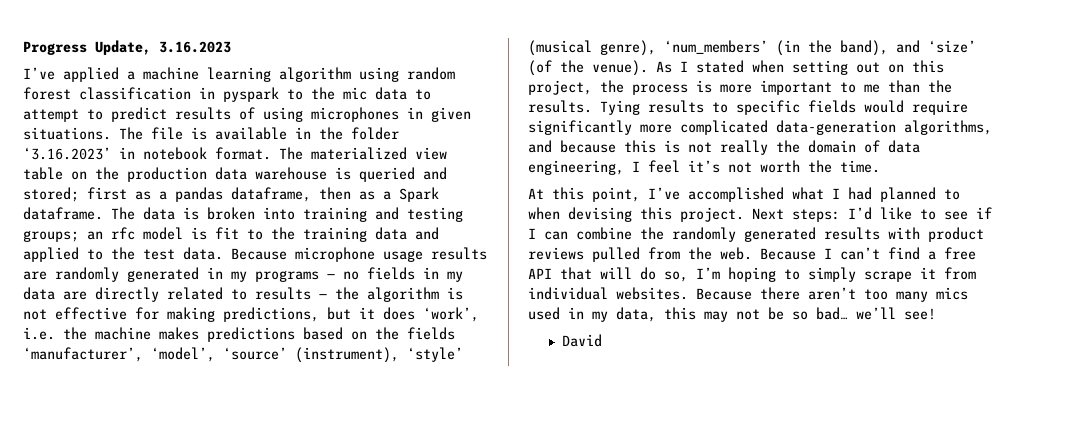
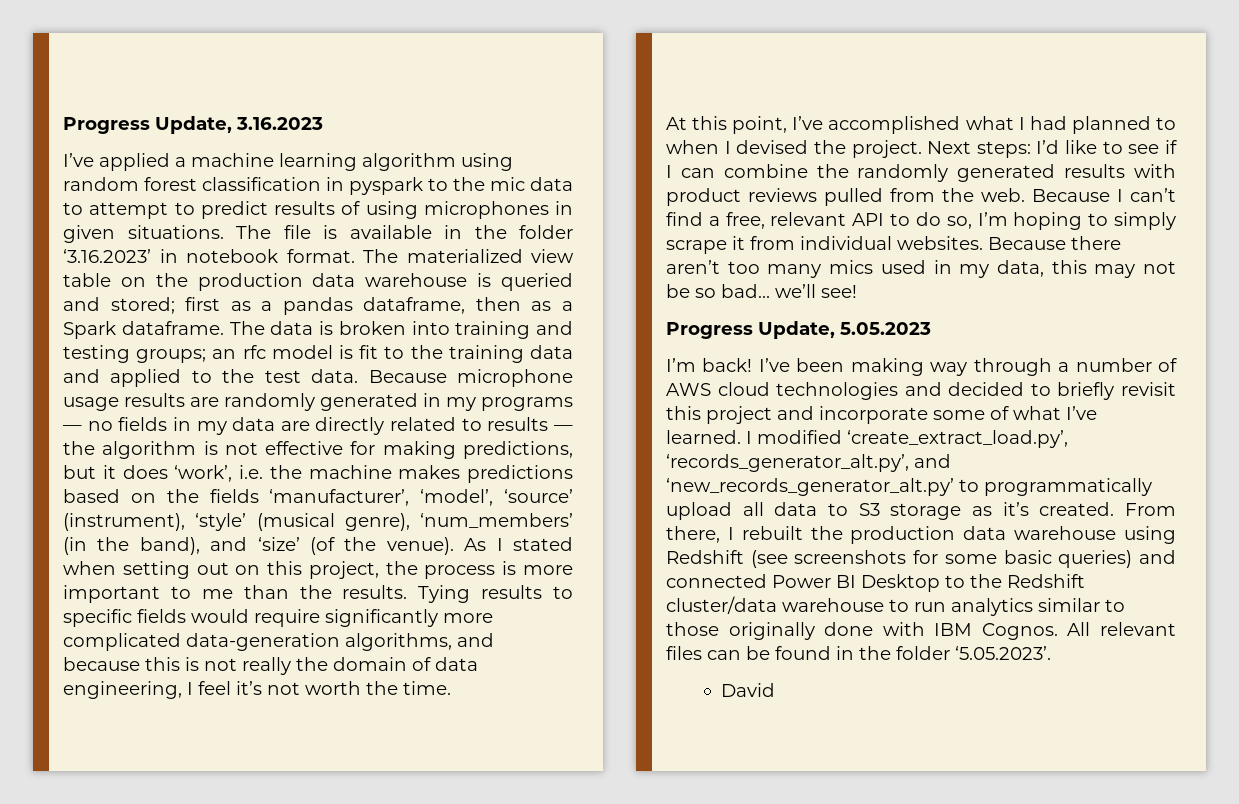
[568,207,672,222] devising this -> [724,140,846,154] I devised the
[944,247,976,260] [528,267,632,280] free API that will -> [725,212,911,229] free, relevant API to
(936, 314) none -> [666,321,931,339] [666,358,1177,376] [666,382,1176,400] [666,406,1097,424] [666,430,1068,448] [666,454,951,472] [666,478,1152,496] [666,502,1176,520] [666,526,1176,544] [666,550,1176,568] [666,574,1085,592] [666,596,1125,616] [666,622,1176,640] [666,646,1051,660] // Progress Update, 5.05.2023 // I’m back! I’ve been making way through a number of AWS cloud technologies and decided to briefly revisit this project and incorporate some of what I’ve learned. I modified ‘create_extract_load.py’, ‘records_generator_alt.py’, and ‘new_records_generator_alt.py’ to programmatically upload all data to S3 storage as it’s created. From there, I rebuilt the production data warehouse using Redshift (see screenshots for some basic queries) and connected Power BI Desktop to the Redshift cluster/data warehouse to run analytics similar to those originally done with IBM Cognos. All relevant files can be found in the folder ‘5.05.2023’.

